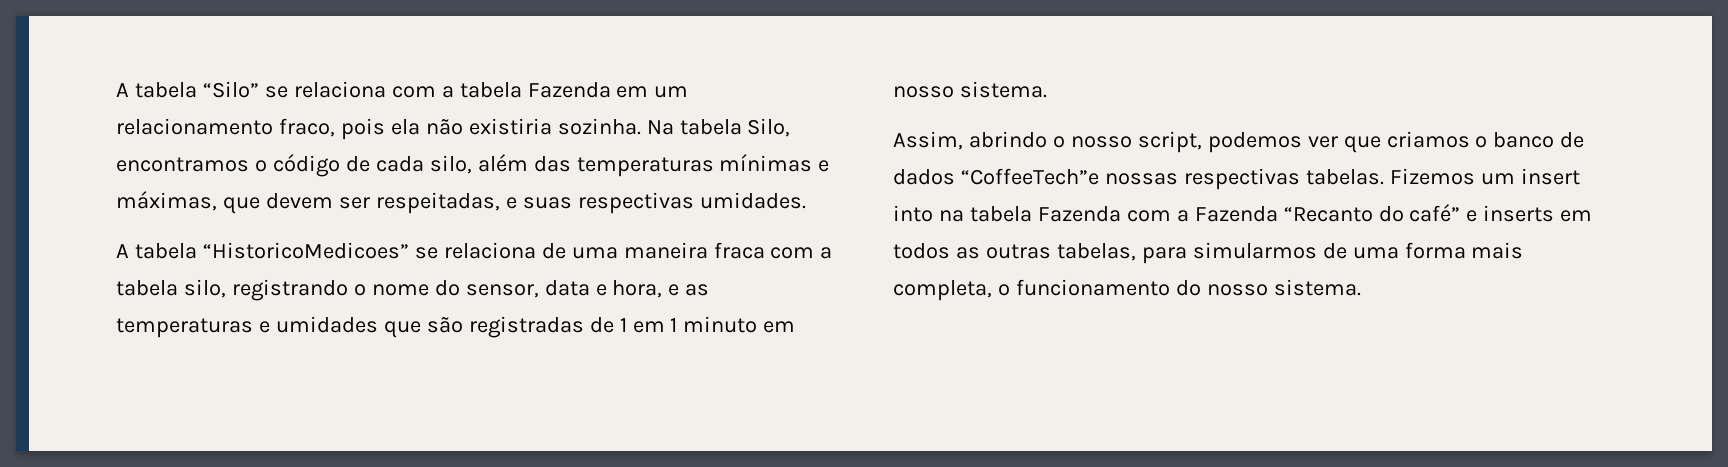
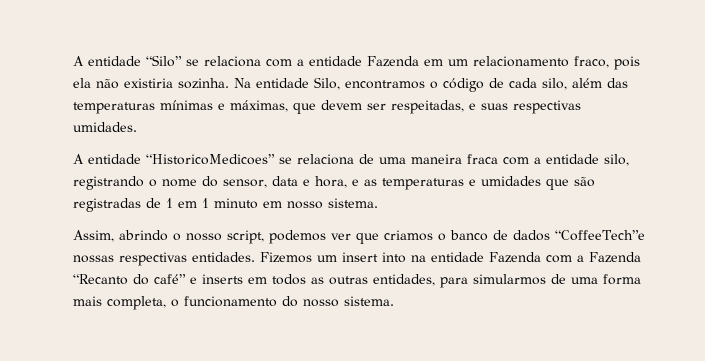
[116,82,197,98] A tabela -> [73,56,141,66] A entidade
[459,82,522,98] tabela -> [309,56,362,66] entidade
[679,119,742,135] tabela -> [256,78,309,88] entidade
[134,243,197,259] tabela -> [88,154,141,164] entidade
[116,280,178,296] tabela -> [546,154,599,164] entidade
[1305,169,1384,185] tabelas. -> [192,252,255,262] entidades.
[969,206,1032,222] tabela -> [431,252,484,262] entidade
[1056,243,1136,261] tabelas, -> [373,274,435,286] entidades,

